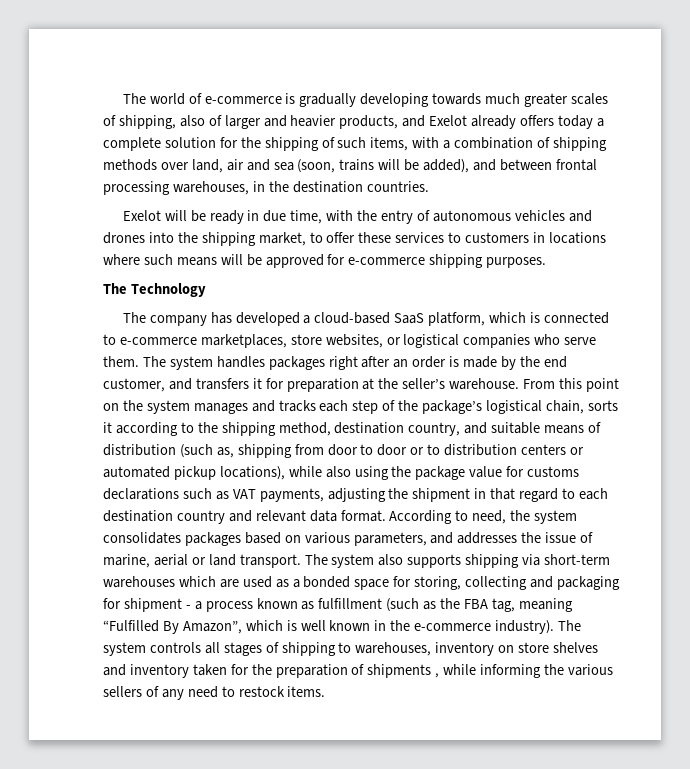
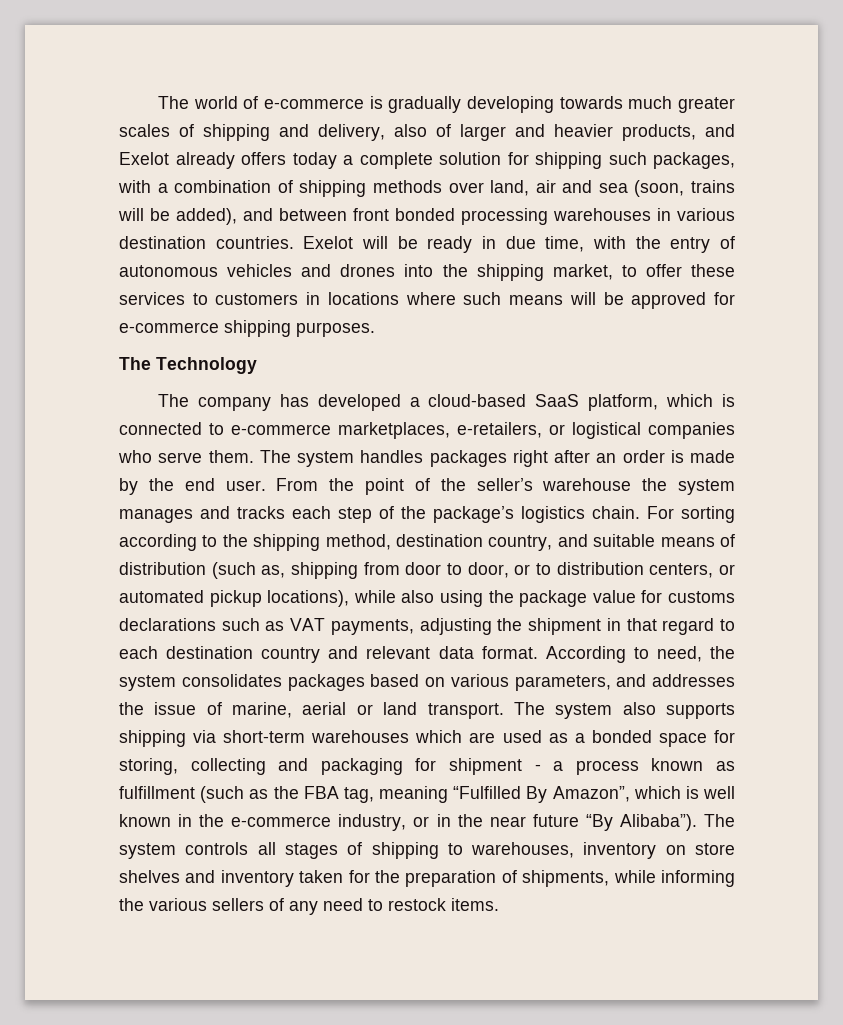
[118,115,176,129] shipping, -> [203,124,385,141] shipping and delivery,
[240,137,409,151] the shipping of such items, -> [535,152,735,169] shipping such packages,
[555,159,597,171] [103,181,289,195] frontal processing warehouses, in the -> [353,208,735,225] front bonded processing warehouses in various
(429, 186) // -> (294, 242) none
[290,334,383,348] store websites, -> [457,422,542,438] e-retailers,
[103,378,619,392] [103,403,119,411] customer, and transfers it for preparation at the seller’s warehouse. From this point on -> [225,478,632,495] user. From the point of the seller’s warehouse
[486,400,618,414] [103,422,112,433] logistical chain, sorts it -> [521,506,735,523] logistics chain. For sorting
[377,444,408,456] door -> [467,562,509,578] door,
[521,444,567,455] centers -> [649,563,714,578] centers,
[495,620,555,634] industry). -> [338,814,697,831] industry, or in the near future “By Alibaba”).
[367,664,440,678] shipments , -> [522,870,610,887] shipments,

